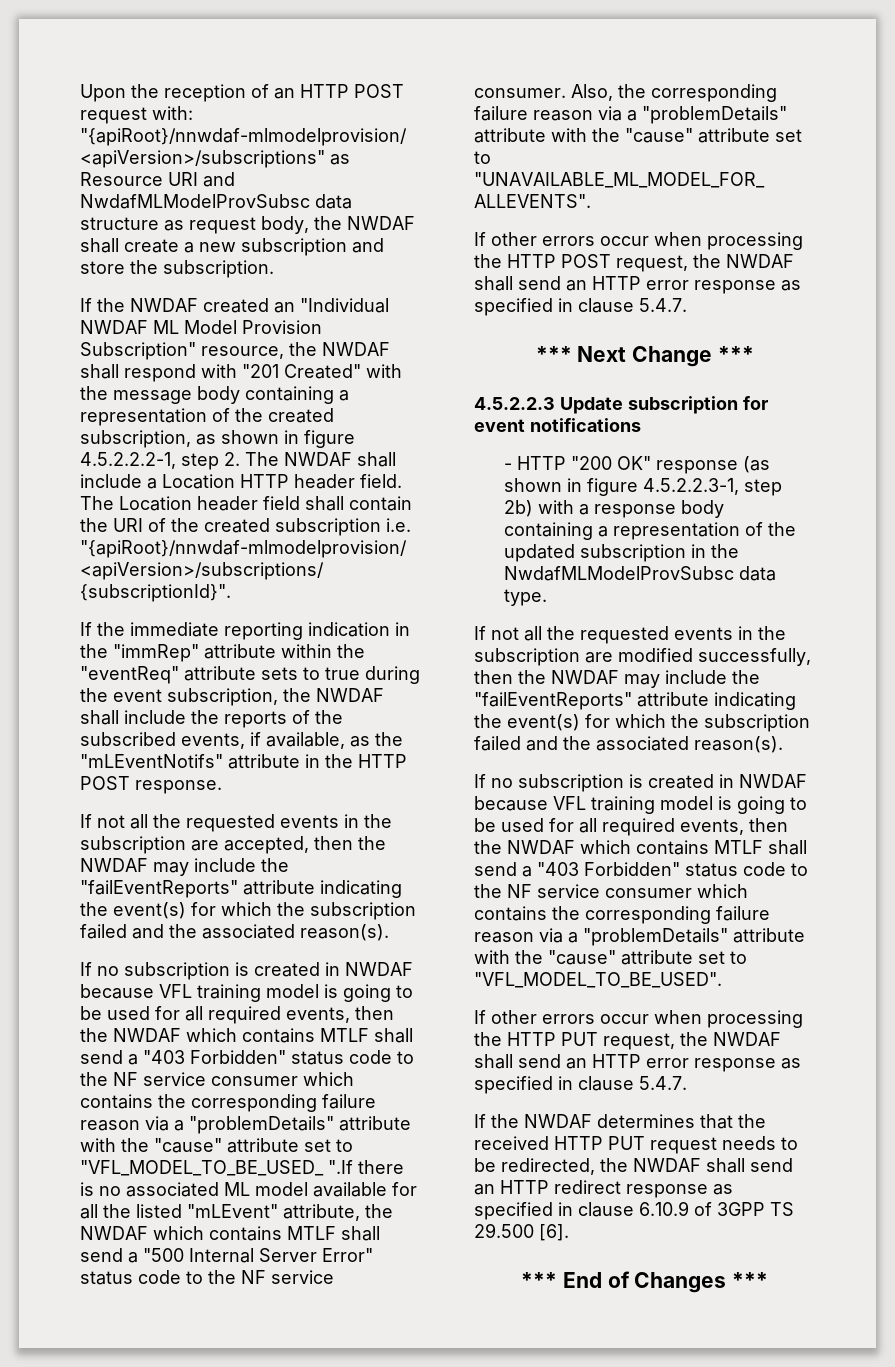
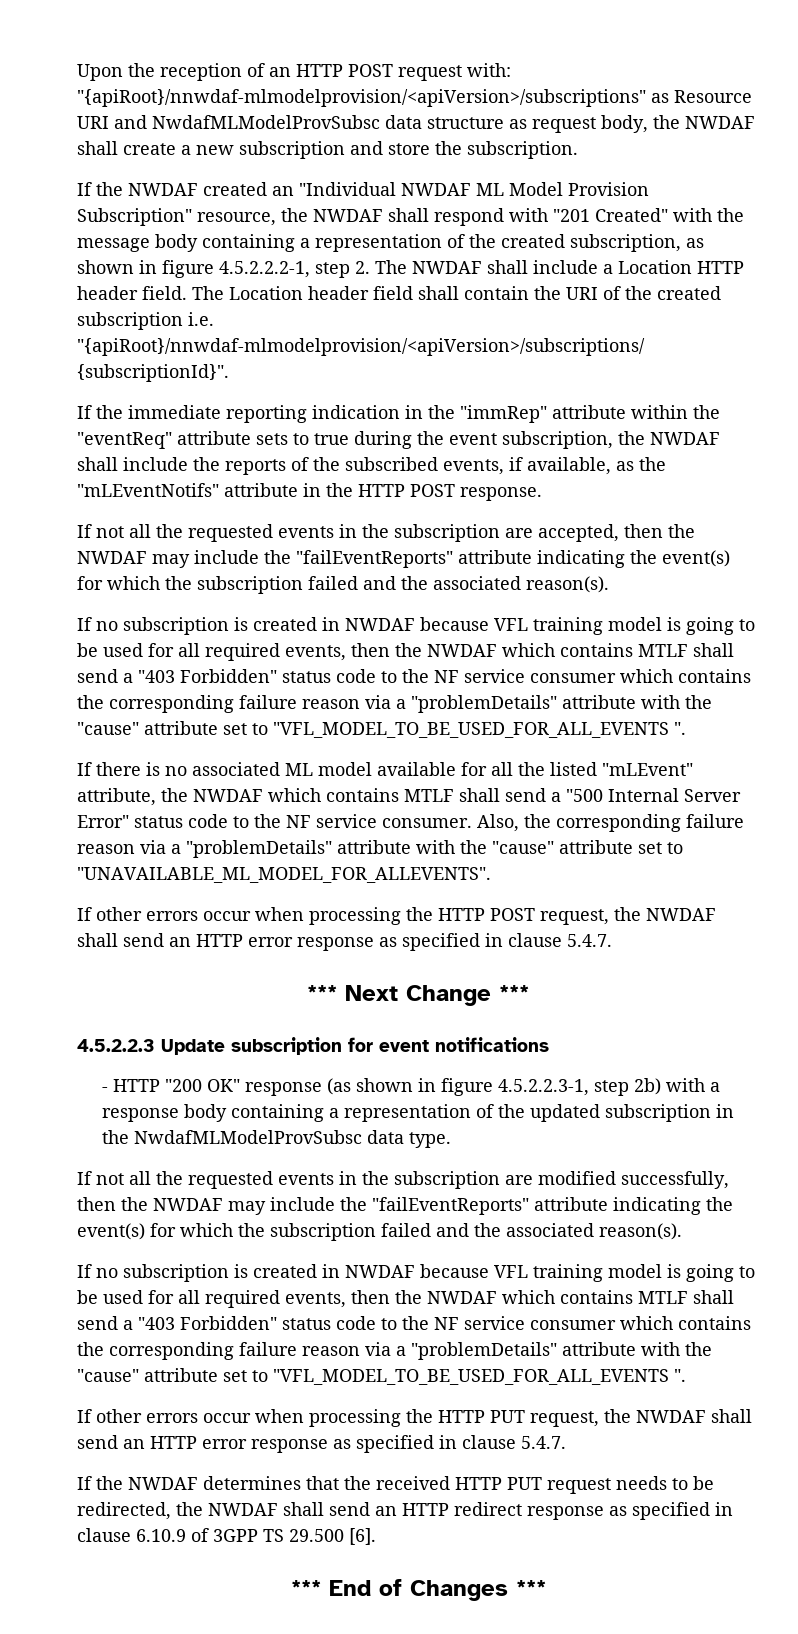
[80,1160,353,1176] "VFL_MODEL_TO_BE_USED_ ".If -> [273,722,686,738] [77,762,92,776] "VFL_MODEL_TO_BE_USED_FOR_ALL_EVENTS ". // If
[474,972,722,988] "VFL_MODEL_TO_BE_USED". -> [273,1369,686,1385] "VFL_MODEL_TO_BE_USED_FOR_ALL_EVENTS ".

